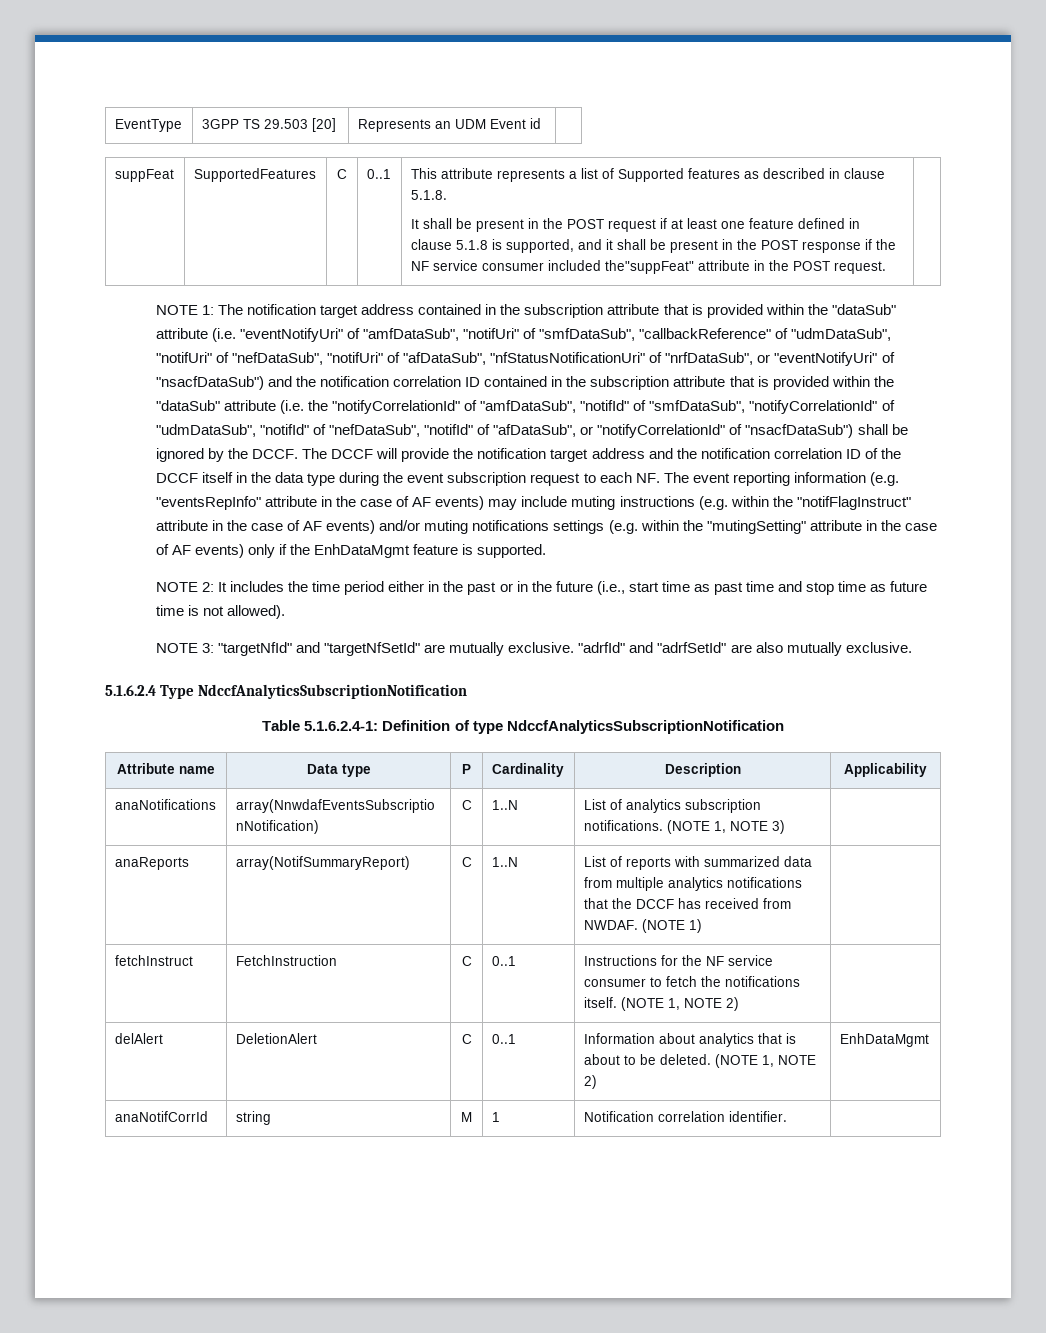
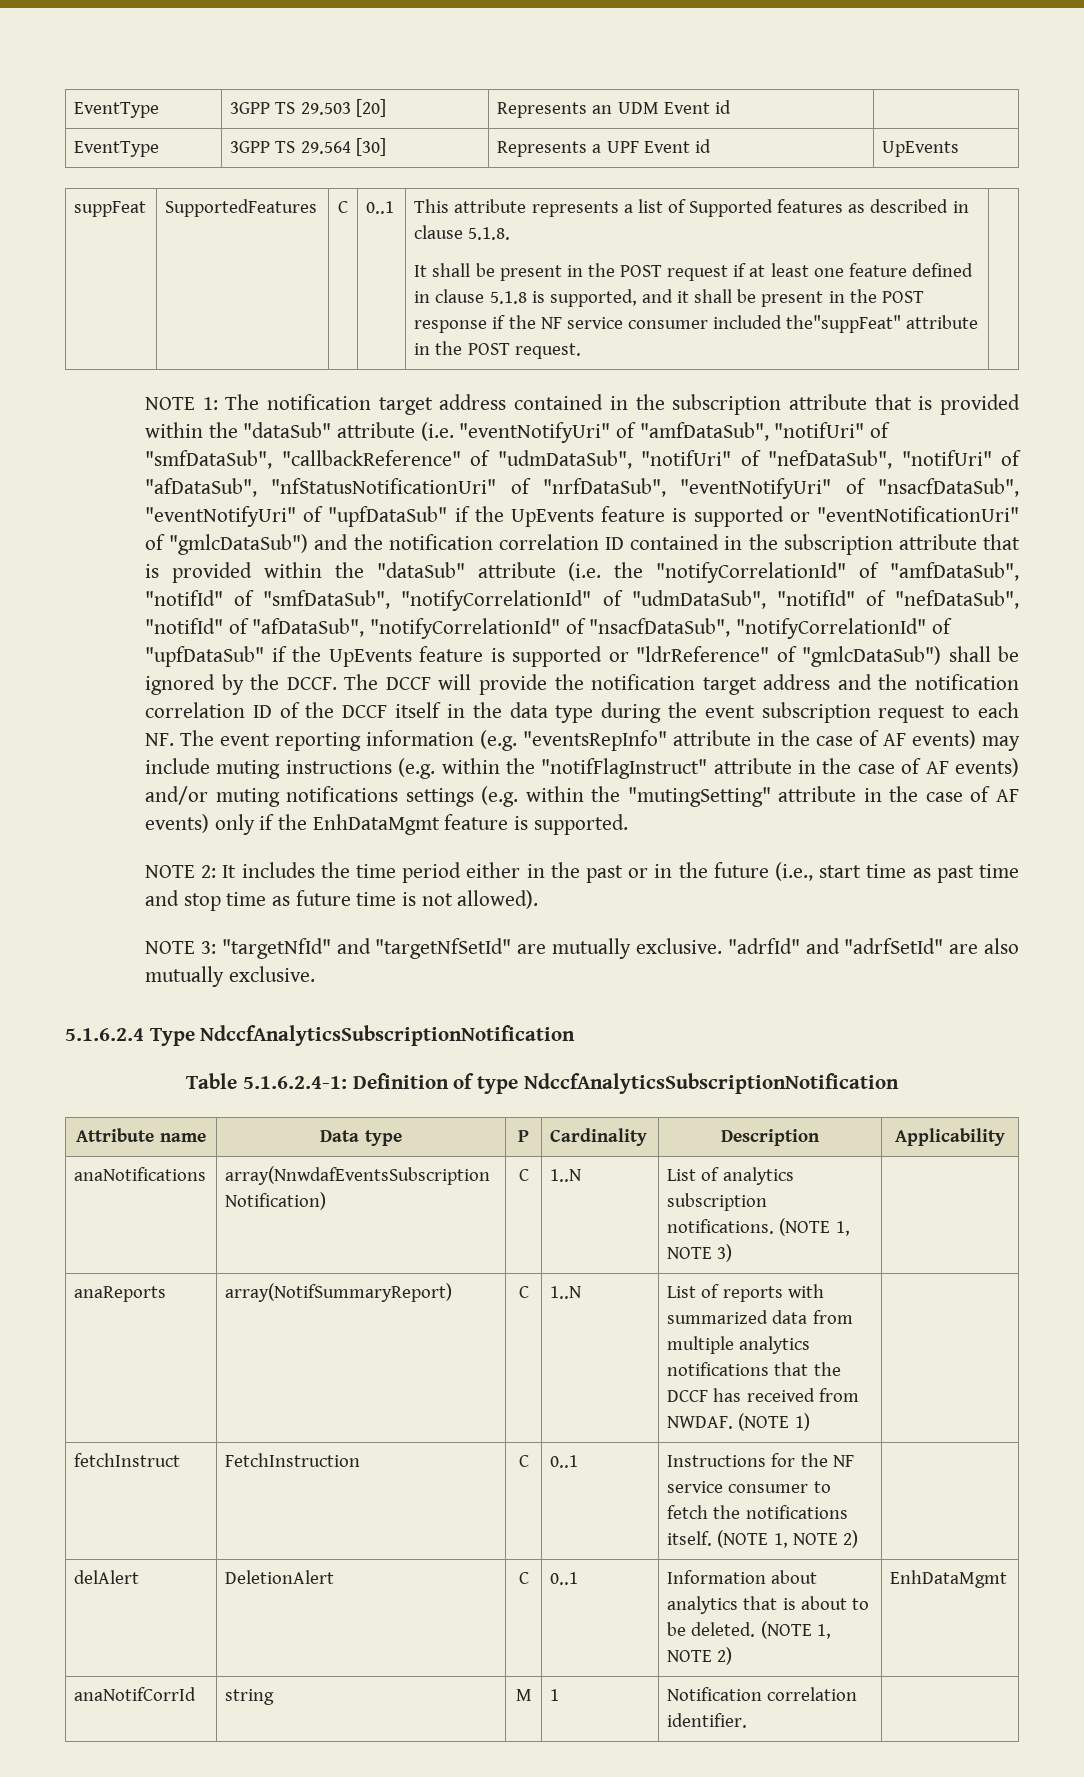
(541, 123) none -> [74,141,160,157] [230,138,386,156] [497,139,711,157] [882,141,960,157] // EventType | 3GPP TS 29.564 [30] | Represents a UPF Event id | UpEvents
[757,352,895,366] [155,376,264,390] or "eventNotifyUri" of "nsacfDataSub") -> [680,478,1019,499] [145,506,1019,527] [145,534,309,555] "eventNotifyUri" of "nsacfDataSub", "eventNotifyUri" of "upfDataSub" if the UpEvents feature is supported or "eventNotificationUri" of "gmlcDataSub")
[580,424,854,438] or "notifyCorrelationId" of "nsacfDataSub") -> [370,618,952,639] [145,646,942,667] "notifyCorrelationId" of "nsacfDataSub", "notifyCorrelationId" of "upfDataSub" if the UpEvents feature is supported or "ldrReference" of "gmlcDataSub")

